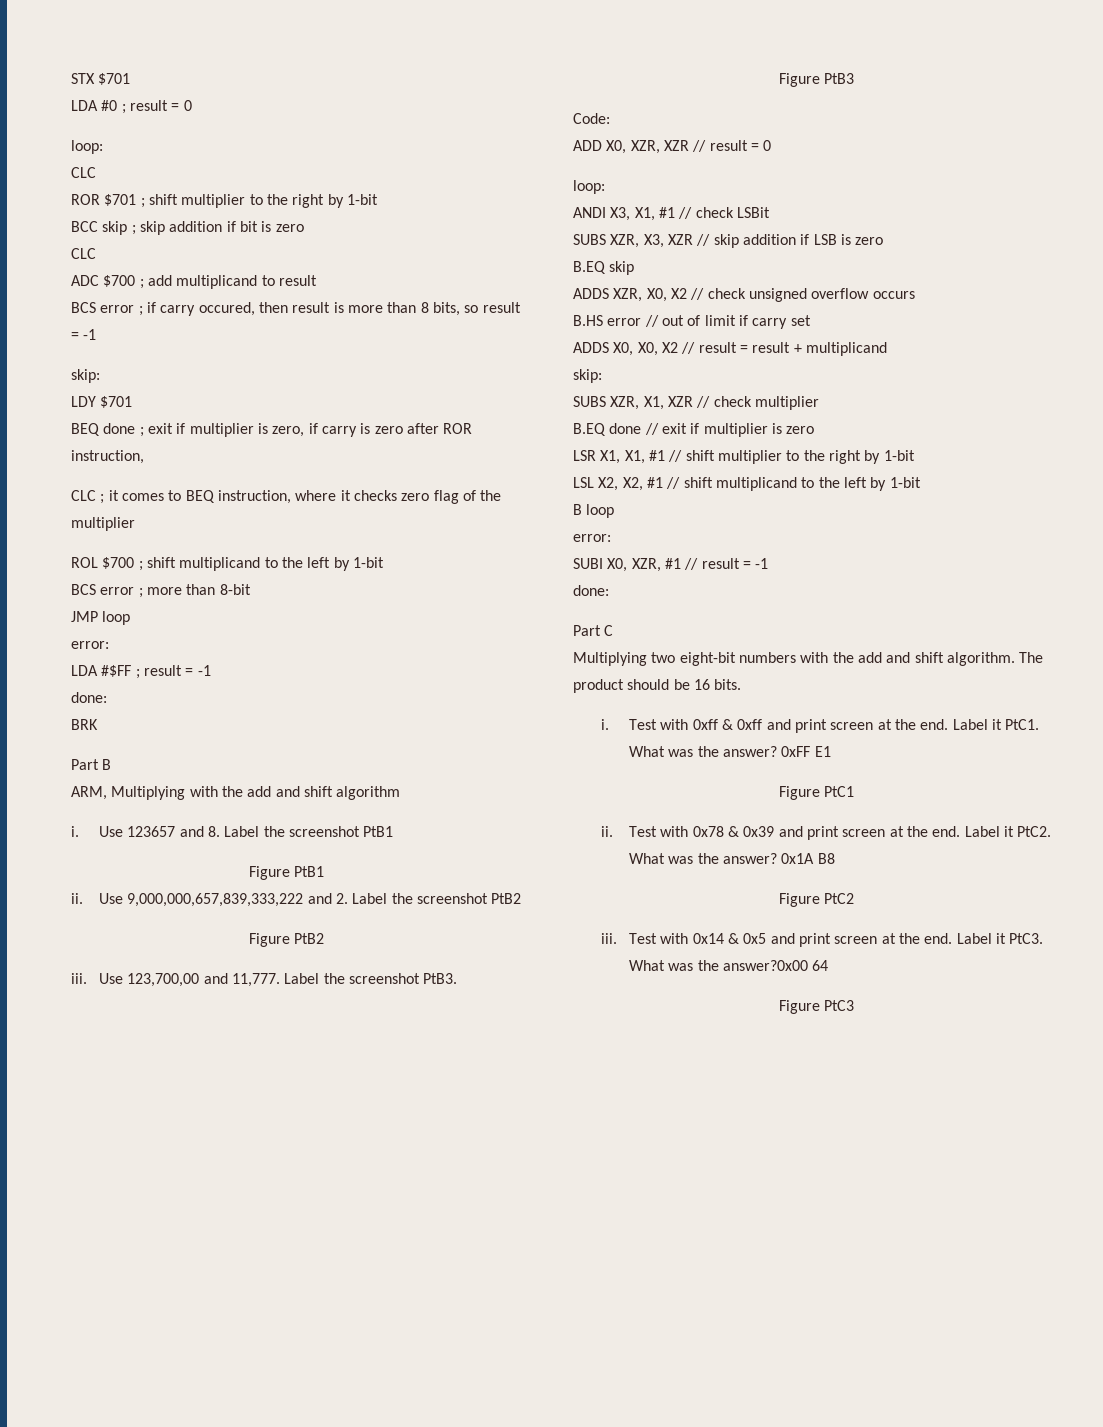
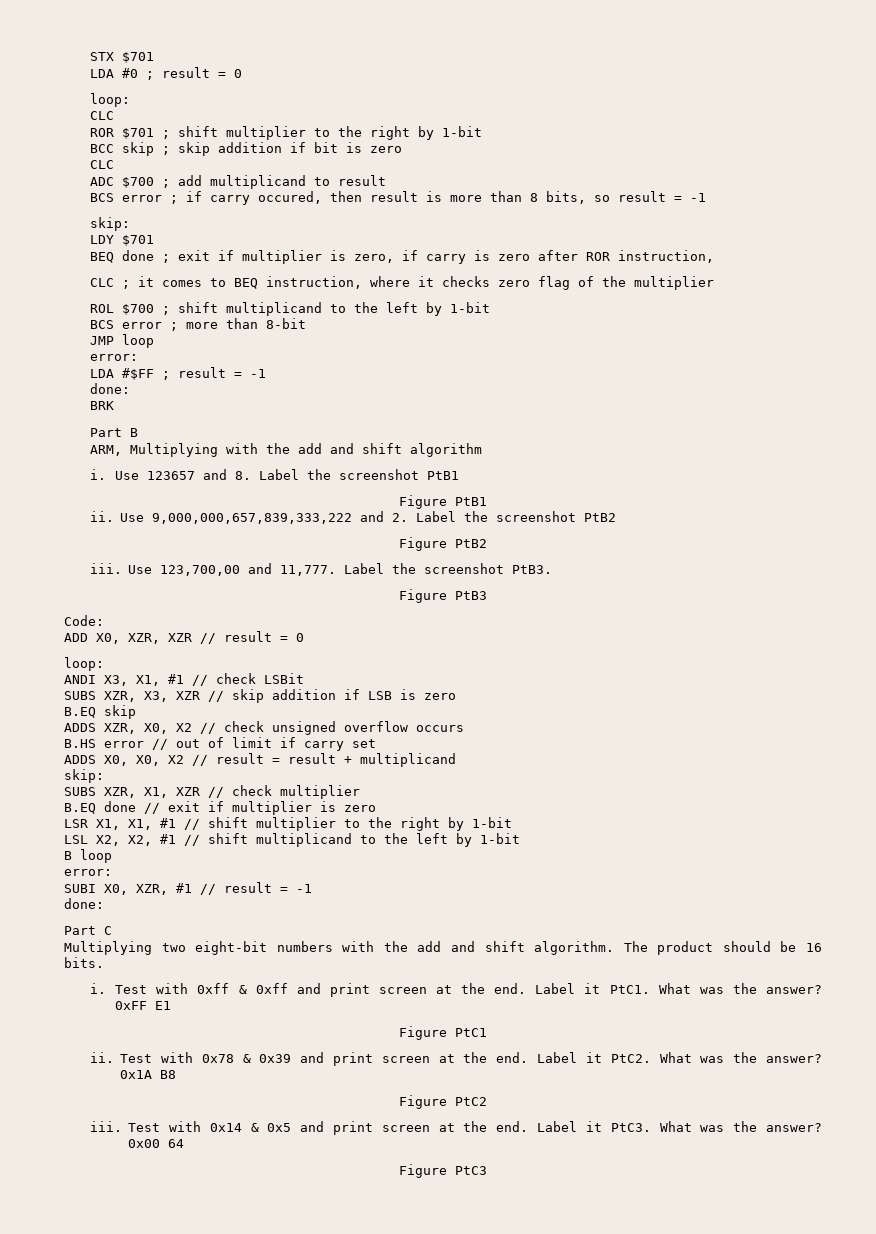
[723,960,809,971] answer?0x00 -> [766,1123,823,1132] [128,1139,161,1148] answer? 0x00

